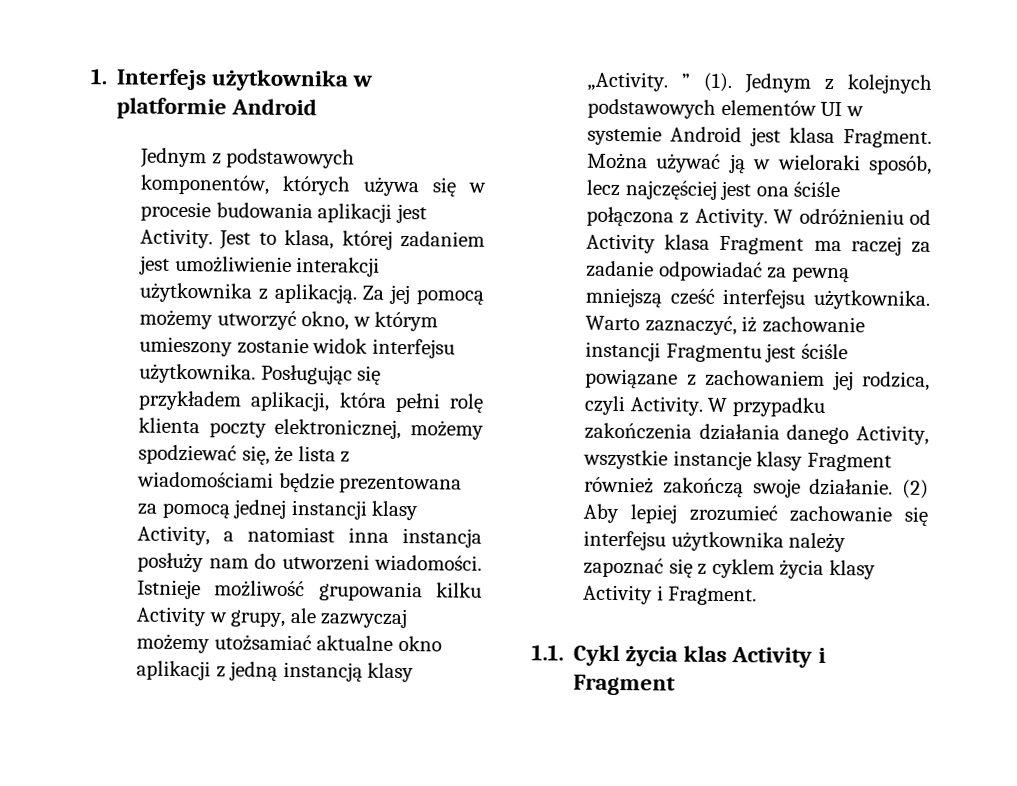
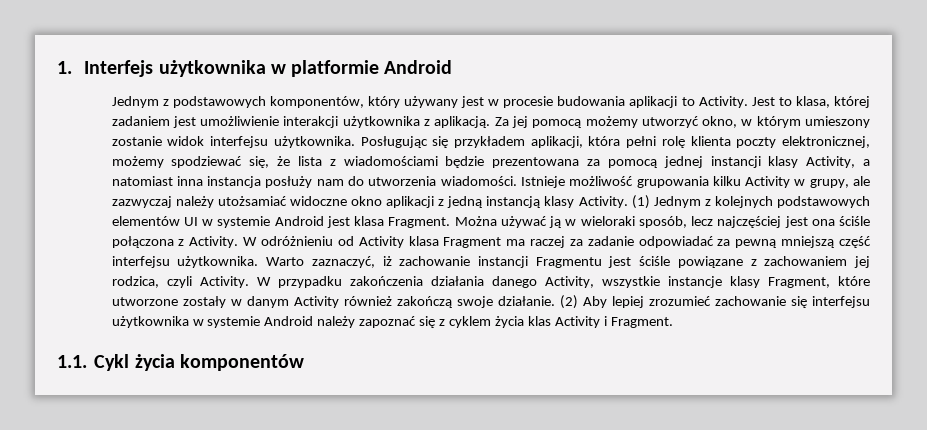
[282,175,457,197] których używa się -> [367,96,485,108] który używany jest
[395,203,427,224] jest -> [681,97,695,106] to
[281,553,370,571] utworzeni -> [368,176,437,186] utworzenia
[136,633,394,654] możemy utożsamiać aktualne -> [175,196,347,208] należy utożsamiać widoczne
[587,71,733,93] „Activity. ” (1). -> [578,195,650,209] Activity. (1)
[669,288,715,305] cześć -> [839,236,872,248] część
[806,452,892,472] Fragment -> [767,276,871,288] [111,296,339,308] Fragment, które utworzone zostały w danym Activity
(784, 541) none -> [192,316,314,328] w systemie Android
[828,559,876,580] klasy -> [527,316,551,326] klas
[683,645,826,668] [573,674,677,696] klas Activity i Fragment -> [179,354,304,371] komponentów

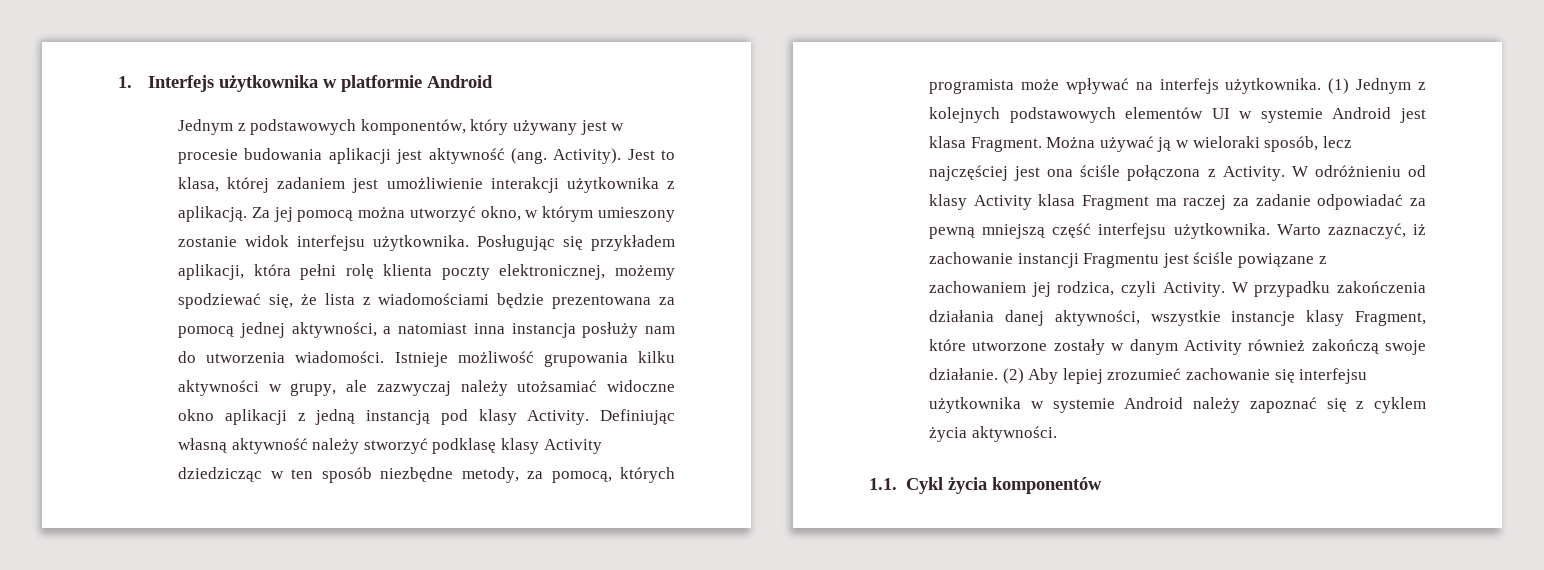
[681,96,748,108] to Activity. -> [396,148,622,164] jest aktywność (ang. Activity).
[585,116,638,128] możemy -> [358,207,406,218] można
[710,156,856,168] instancji klasy Activity, -> [291,322,377,338] aktywności,
[745,176,791,188] Activity -> [178,380,260,396] aktywności
(542, 202) none -> [440,409,468,425] pod
(628, 202) none -> [600,409,675,425] [178,438,602,454] [178,467,675,483] [929,78,1322,94] Definiując własną aktywność należy stworzyć podklasę klasy Activity dziedzicząc w ten sposób niezbędne metody, za pomocą, których programista może wpływać na interfejs użytkownika.
(354, 241) none -> [929,194,968,210] klasy
[491,276,594,288] danego Activity, -> [1004,310,1140,326] danej aktywności,
[527,316,673,328] klas Activity i Fragment. -> [971,426,1057,442] aktywności.

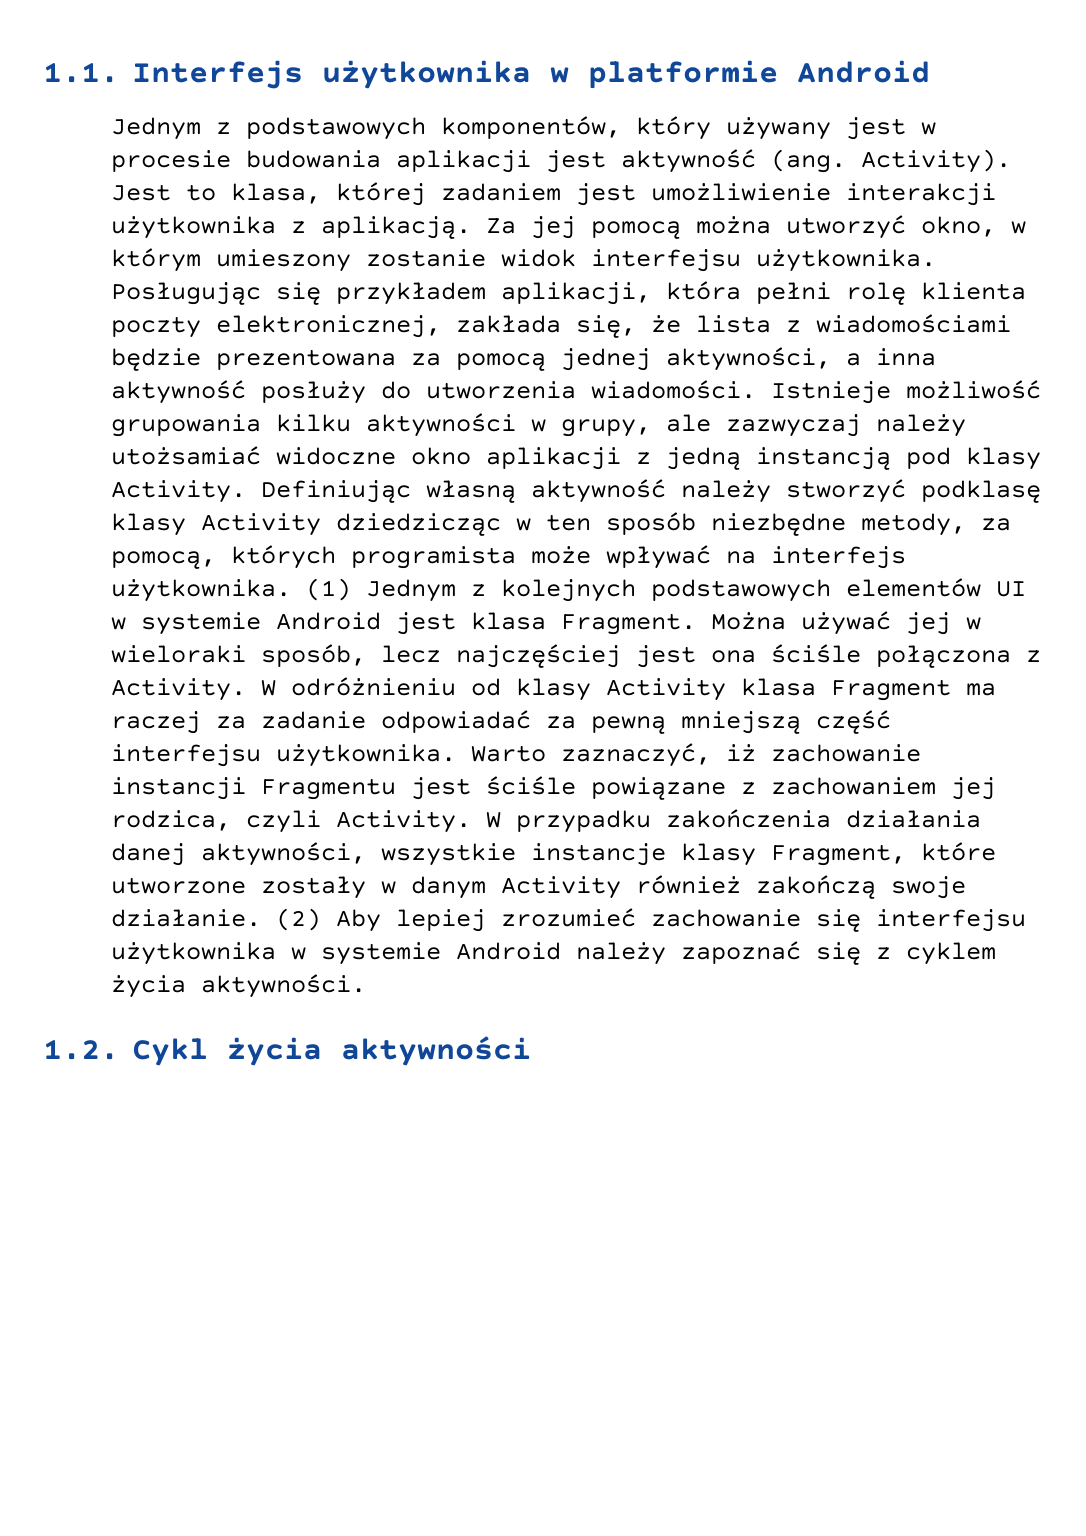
[118,76,132,88] 1. -> [43,62,119,83] 1.1.
[615,265,675,280] [178,293,262,309] możemy spodziewać -> [456,315,562,333] zakłada
[398,322,675,338] natomiast inna instancja posłuży nam -> [876,348,937,366] [111,380,367,404] inna aktywność posłuży
[1157,137,1172,152] ją -> [906,612,952,635] jej
[869,478,897,490] 1.1. -> [43,1039,119,1060] 1.2.
[991,477,1102,494] komponentów -> [340,1036,531,1066] aktywności

